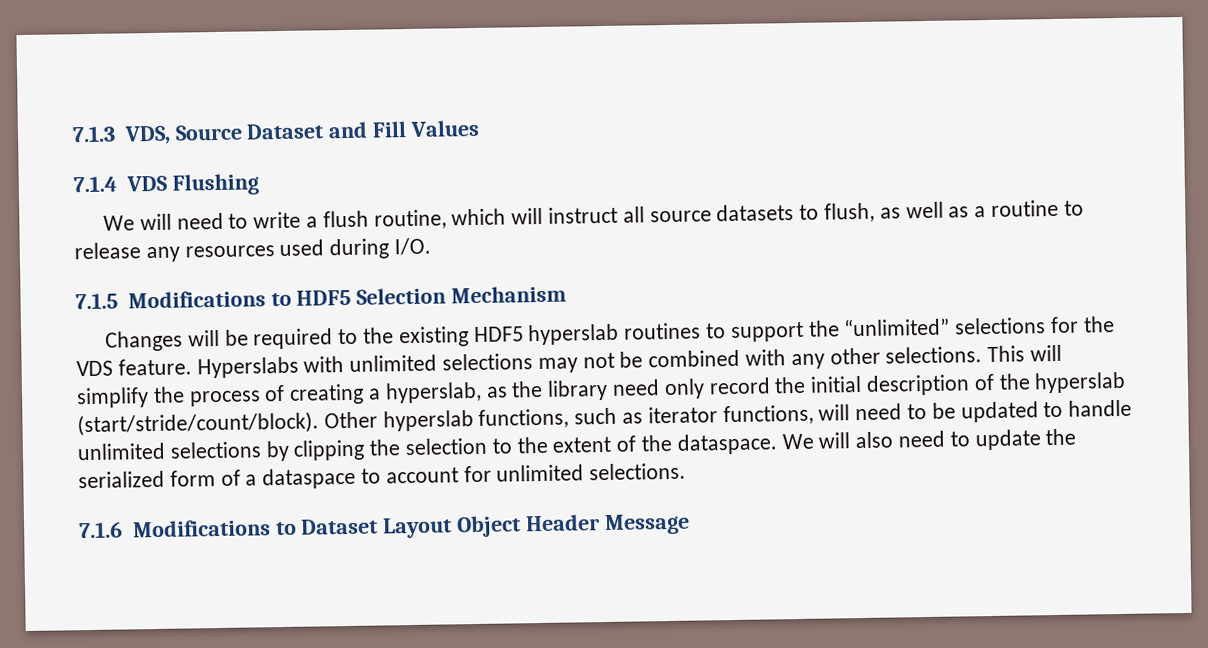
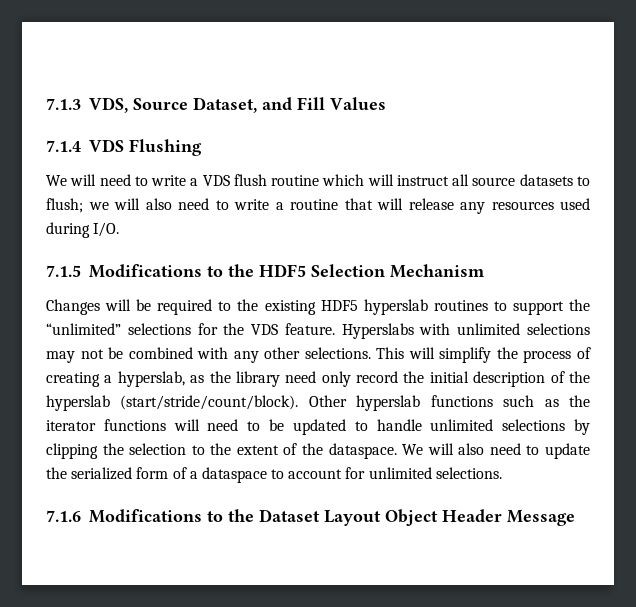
[246,123,325,140] Dataset -> [192,97,257,113] Dataset,
[322,209,447,230] flush routine, -> [202,174,320,186] VDS flush routine
[823,199,1084,223] flush, as well as a routine to -> [46,198,403,213] flush; we will also need to write a routine that will
(292, 299) none -> [227,264,254,277] the
[478,408,570,429] functions, -> [430,395,493,407] functions
[647,404,814,426] iterator functions, -> [569,395,591,407] [46,419,166,431] the iterator functions
(297, 528) none -> [227,509,254,522] the

